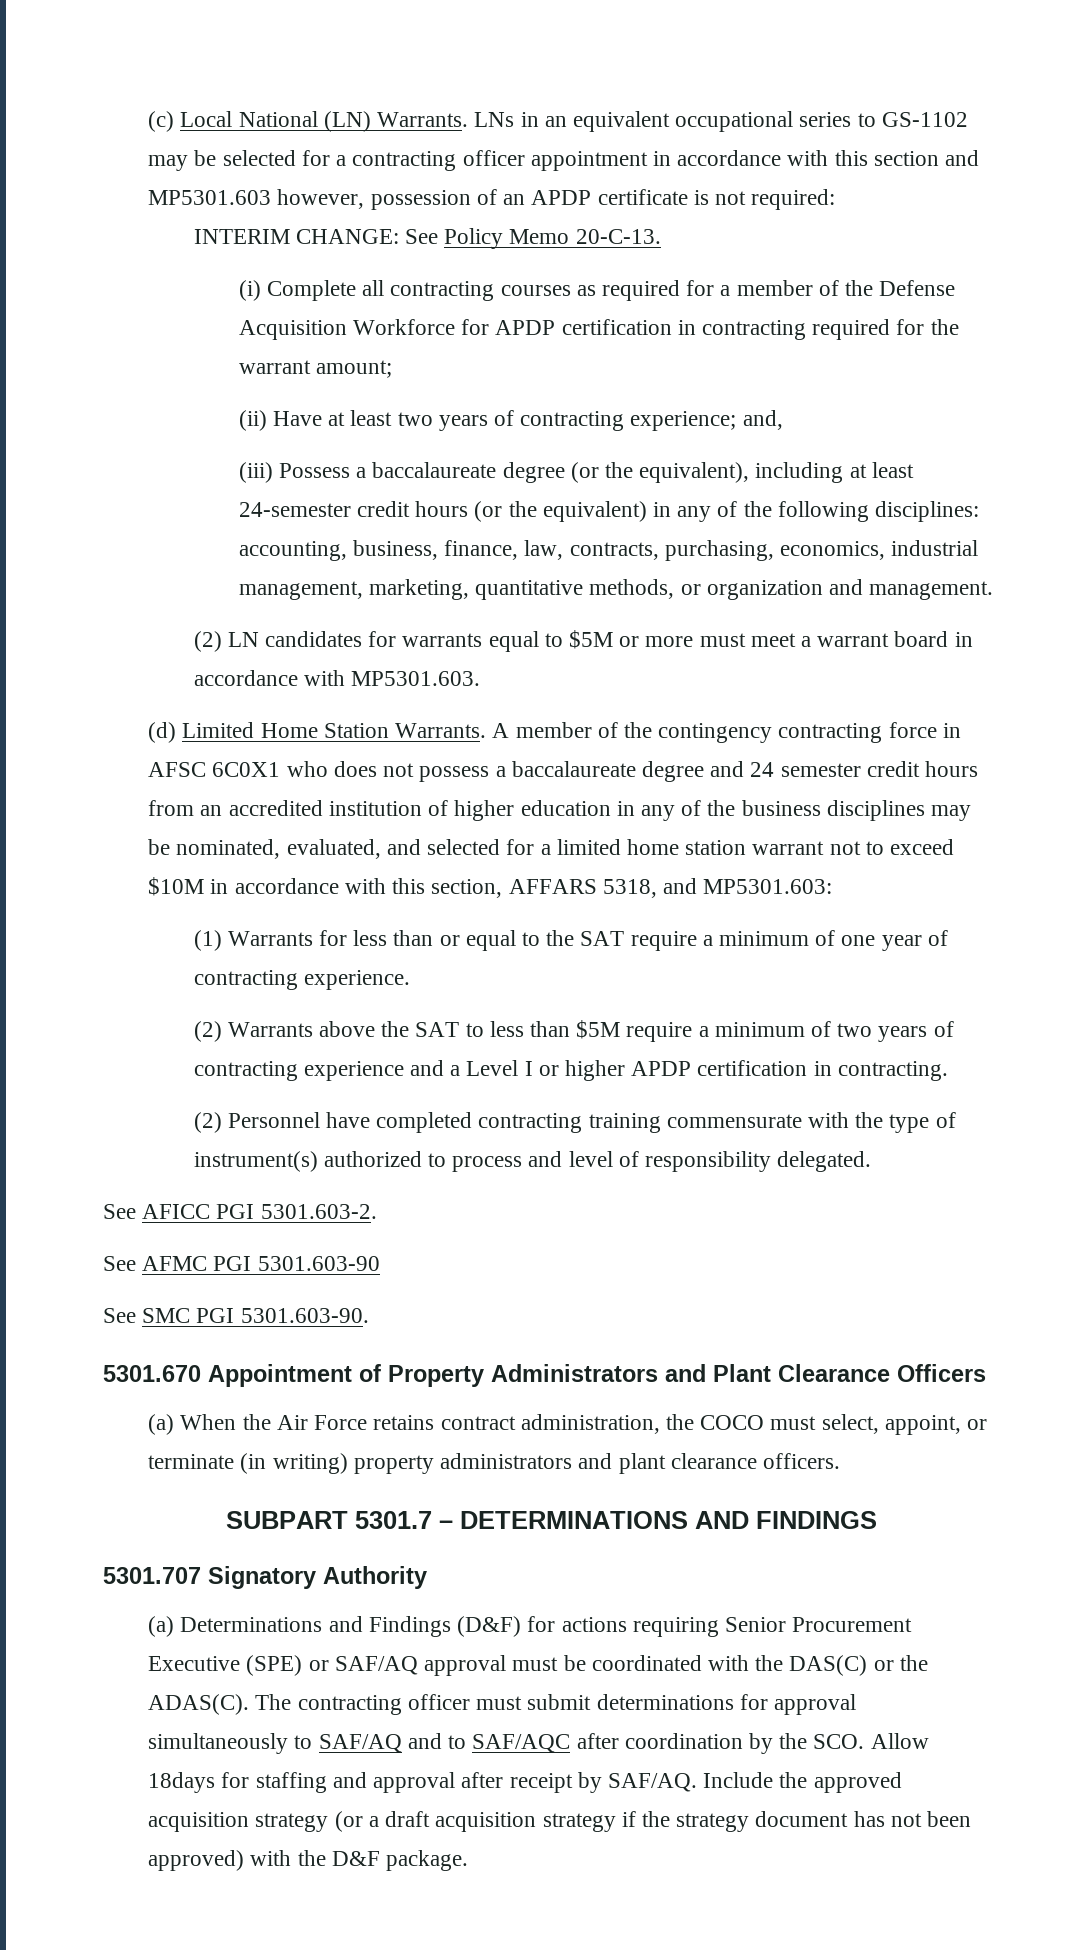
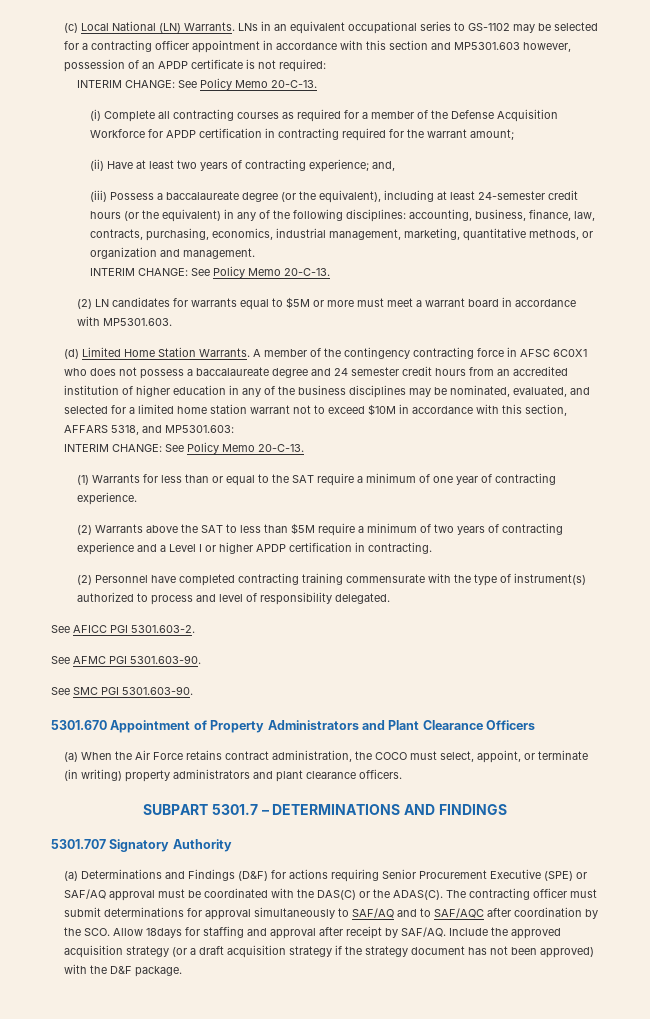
(994, 590) none -> [89,266,330,278] // INTERIM CHANGE: See Policy Memo 20-C-13.
(833, 886) none -> [63,442,304,454] // INTERIM CHANGE: See Policy Memo 20-C-13.
[257,1256,380,1271] 5301.603-90 -> [130,655,201,664] 5301.603-90.

